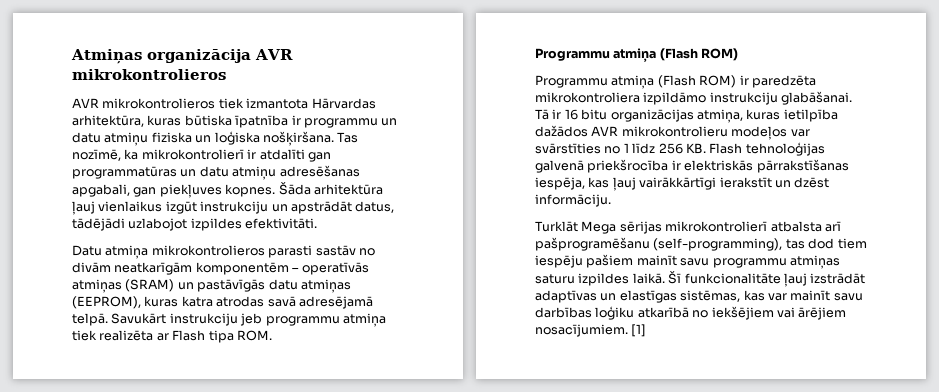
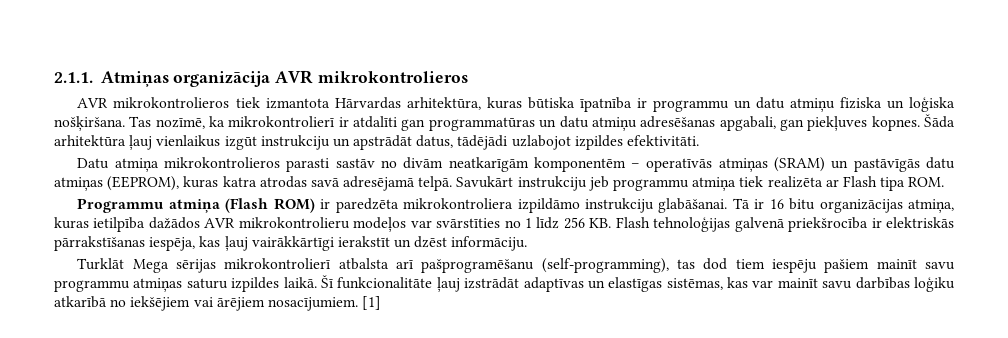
(71, 56) none -> [54,72,93,83] 2.1.1.
[535,75,737,89] // Programmu atmiņa (Flash ROM) -> (315, 205) none

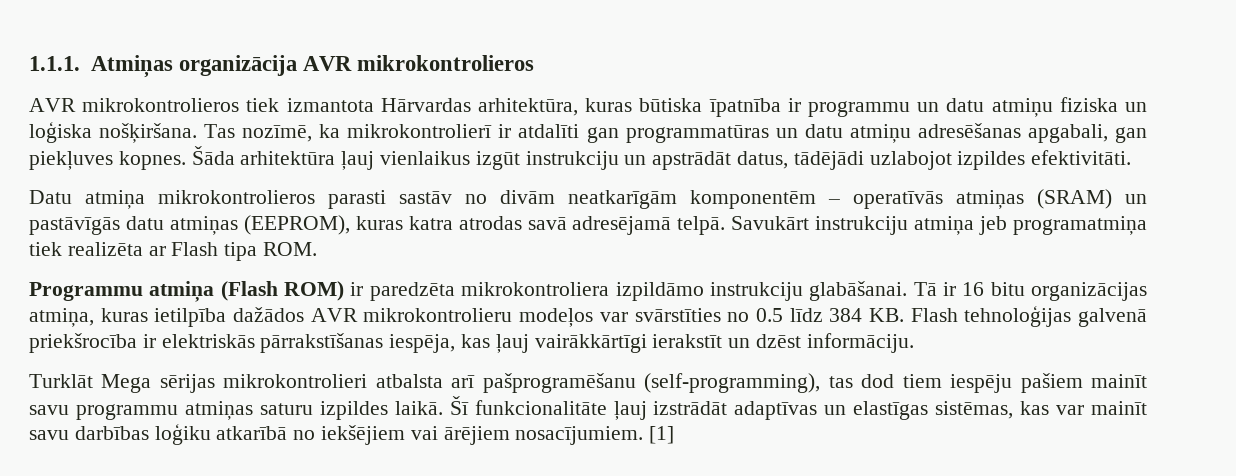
[54,72,93,83] 2.1.1. -> [29,56,80,71] 1.1.1.
[588,176,737,191] jeb programmu atmiņa -> [914,216,1148,235] atmiņa jeb programatmiņa
[525,217,585,229] 1 līdz 256 -> [755,308,863,322] 0.5 līdz 384
[224,258,331,269] mikrokontrolierī -> [223,374,368,388] mikrokontrolieri

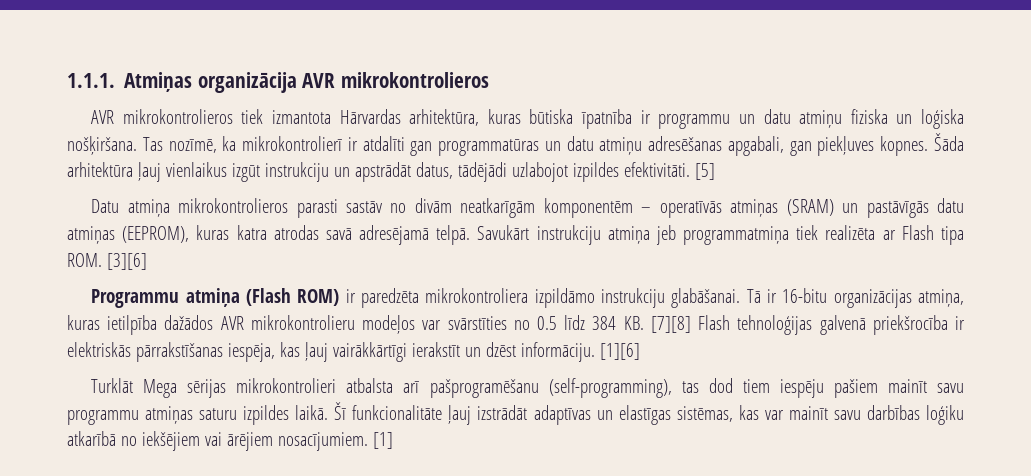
(1132, 157) none -> [694,163,715,180] [5]
[1013,216,1148,235] programatmiņa -> [683,226,790,245] programmatmiņa
(318, 249) none -> [106,253,147,270] [3][6]
[962,282,1025,296] 16 bitu -> [782,288,828,303] 16-bitu
(904, 315) none -> [650,316,691,333] [7][8]
(914, 343) none -> [599,343,640,360] [1][6]

